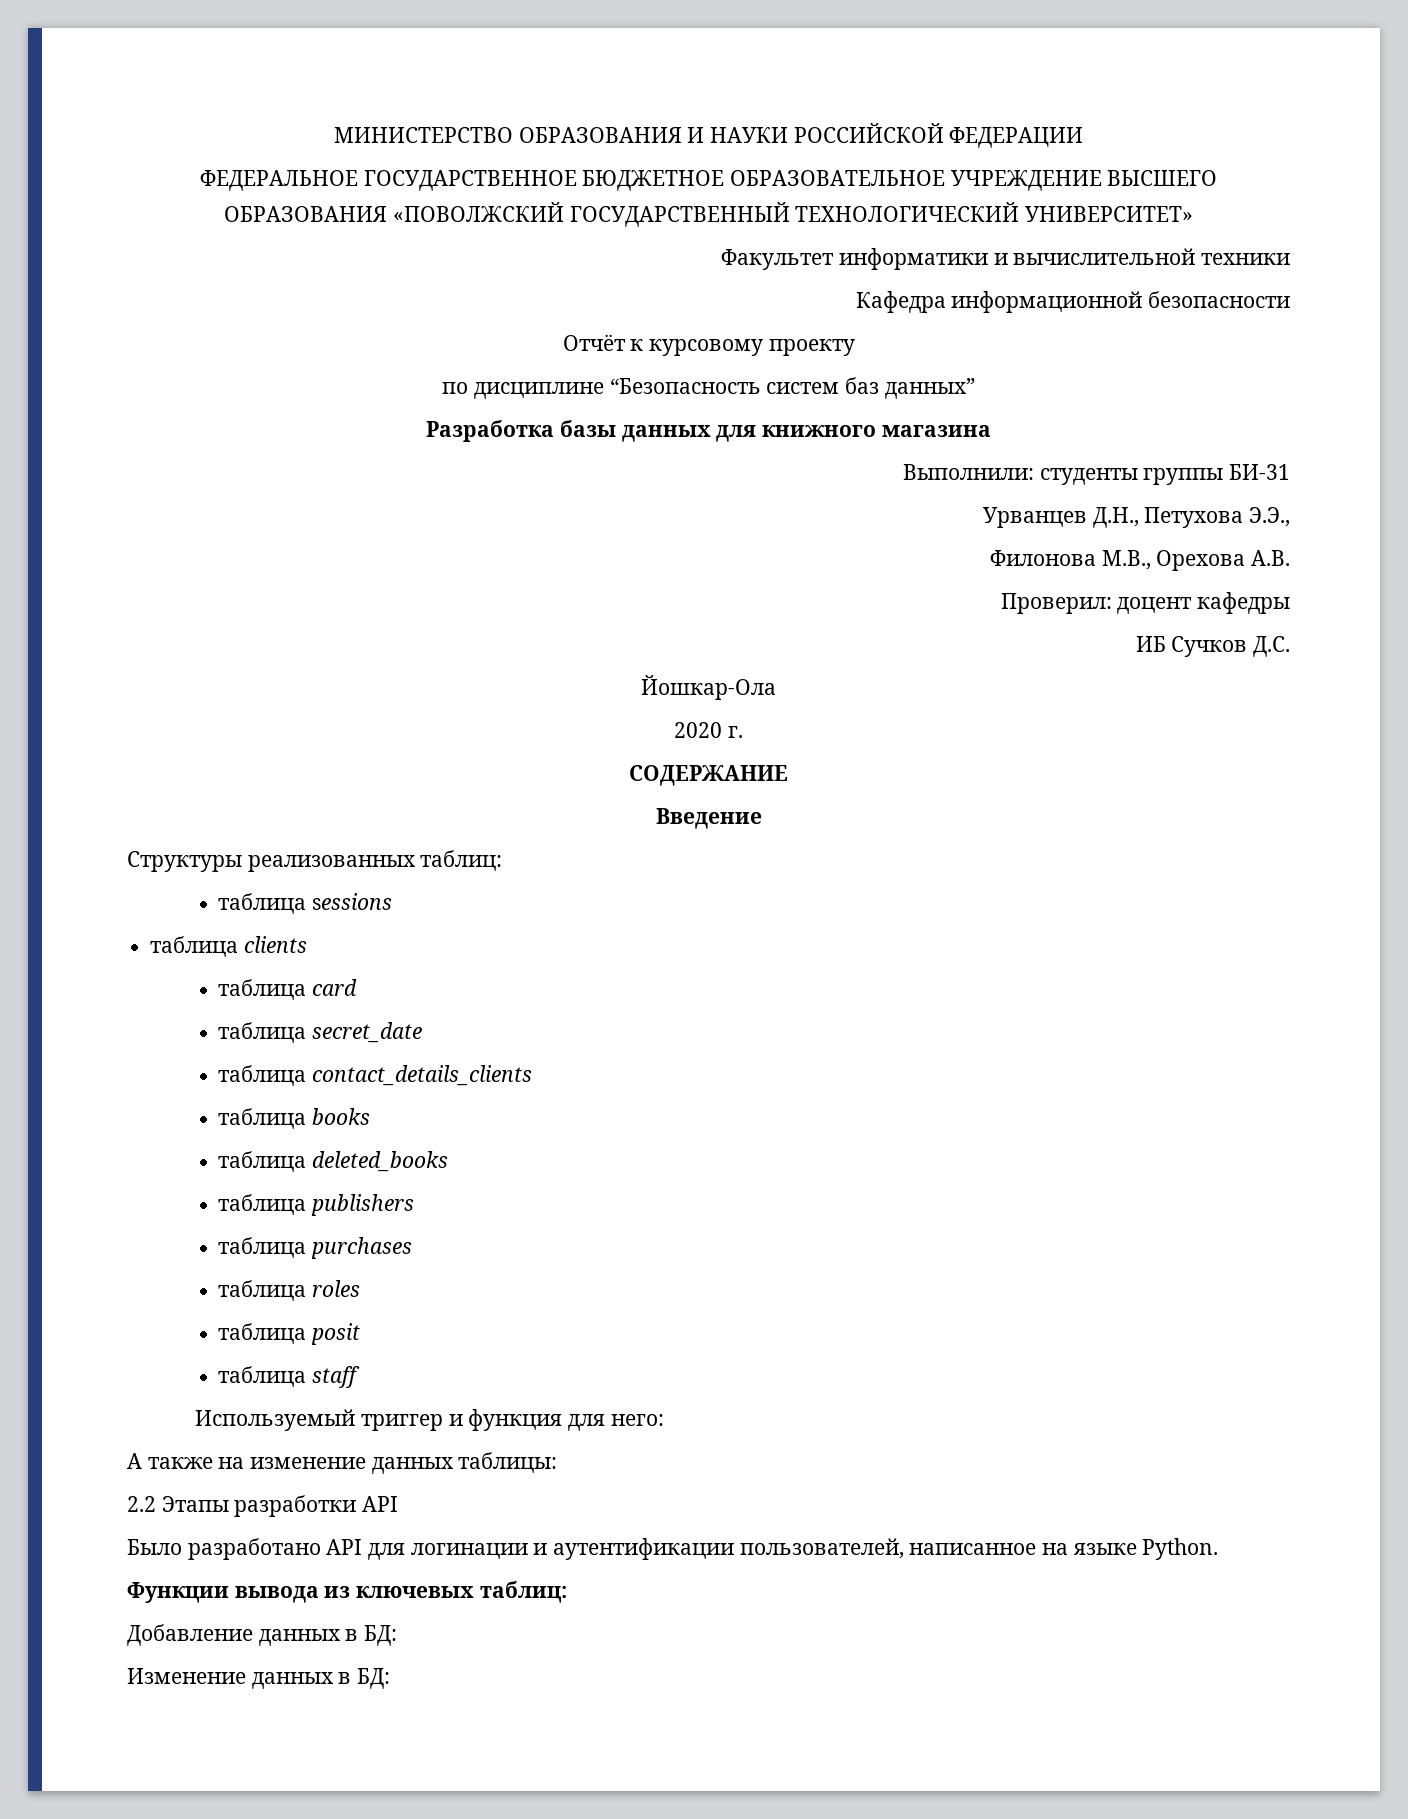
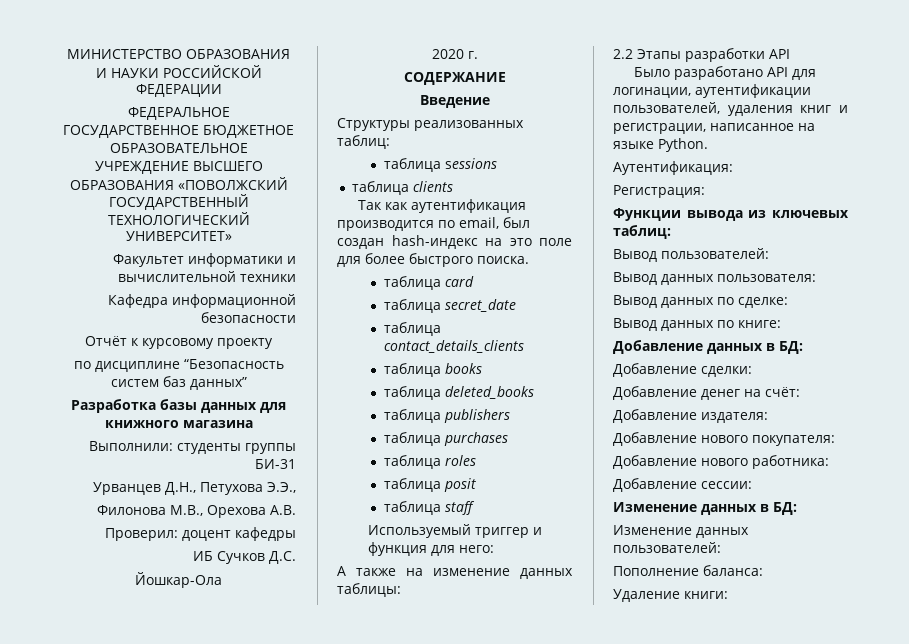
(307, 944) none -> [358,199,527,213] [337,217,530,231] [337,235,572,249] [337,253,529,267] // Так как аутентификация производится по email, был создан hash-индекс на это поле для более быстрого поиска.
[410,1538,904,1560] логинации и аутентификации пользователей, -> [613,84,811,98] [613,102,848,116] [613,123,706,134] логинации, аутентификации пользователей, удаления книг и регистрации,
(1219, 1549) none -> [613,161,733,175] [613,185,705,198] // Аутентификация: // Регистрация:
[127,1624,398,1646] [127,1668,391,1689] Добавление данных в БД: // Изменение данных в БД: -> [613,248,769,262] [613,272,816,285] [613,295,788,308] [613,318,781,331] [613,340,803,354] [613,363,752,377] [613,386,800,400] [613,409,768,423] [613,432,835,446] [613,455,829,469] [613,478,752,492] [613,502,797,515] [613,525,749,538] [613,542,721,553] [613,565,763,576] [613,589,728,602] Вывод пользователей: // Вывод данных пользователя: // Вывод данных по сделке: // Вывод данных по книге: // Добавление данных в БД: // Добавление сделки: // Добавление денег на счёт: // Добавление издателя: // Добавление нового покупателя: // Добавление нового работника: // Добавление сессии: // Изменение данных в БД: // Изменение данных пользователей: // Пополнение баланса: // Удаление книги:

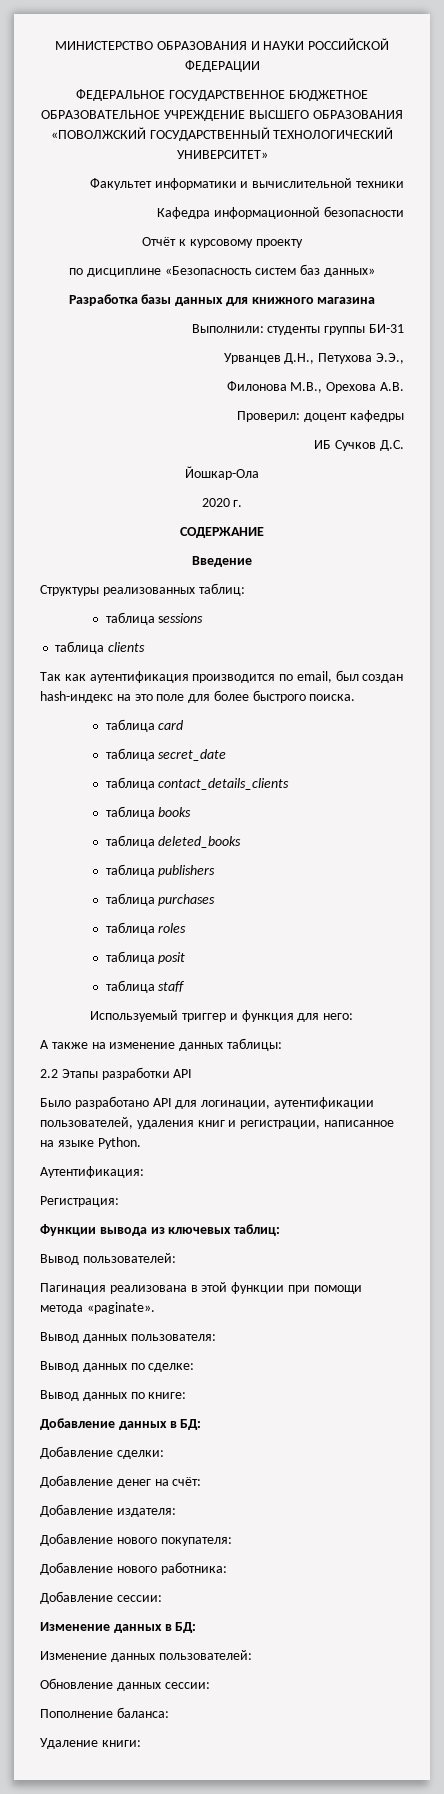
[183,359,284,369] “Безопасность -> [164,266,252,275] «Безопасность
[189,377,247,390] данных” -> [323,268,375,277] данных»
(769, 253) none -> [40,1282,362,1294] [40,1302,155,1314] // Пагинация реализована в этой функции при помощи метода «paginate».
(721, 547) none -> [40,1678,210,1691] // Обновление данных сессии:

